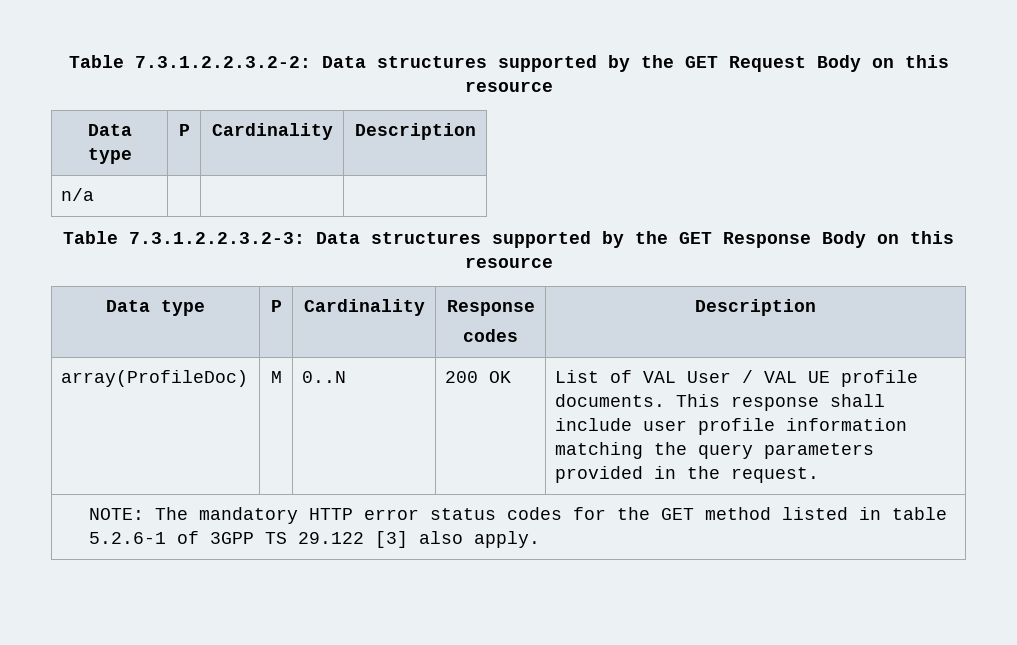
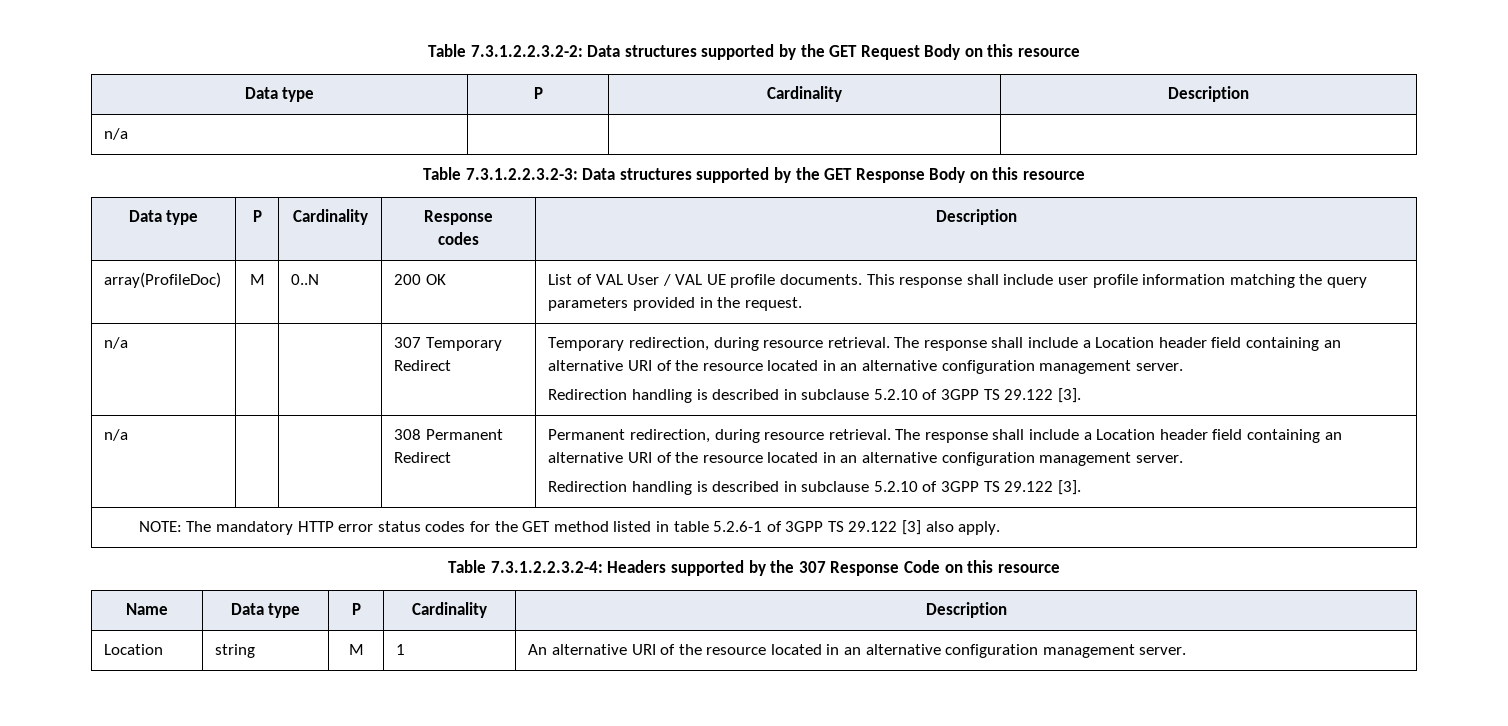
(820, 475) none -> [104,337,129,349] [394,337,502,351] [394,360,452,371] [548,337,1341,351] [548,360,1183,374] [548,388,1081,403] [104,429,129,441] [394,429,503,440] [394,452,452,463] [548,429,1342,443] [548,452,1183,466] [548,480,1081,495] // n/a | | | 307 Temporary Redirect | Temporary redirection, during resource retrieval. The response shall include a Location header field containing an alternative URI of the resource located in an alternative configuration management server. // Redirection handling is described in subclause 5.2.10 of 3GPP TS 29.122 [3]. // n/a | | | 308 Permanent Redirect | Permanent redirection, during resource retrieval. The response shall include a Location header field containing an alternative URI of the resource located in an alternative configuration management server. // Redirection handling is described in subclause 5.2.10 of 3GPP TS 29.122 [3].
(541, 539) none -> [448,560,1060,576] [126,603,168,615] [230,603,301,618] [351,603,361,615] [412,602,487,618] [925,602,1007,618] [104,644,164,655] [215,644,256,658] [348,644,364,655] [396,644,406,655] [528,644,1187,658] // Table 7.3.1.2.2.3.2-4: Headers supported by the 307 Response Code on this resource // Name | Data type | P | Cardinality | Description // Location | string | M | 1 | An alternative URI of the resource located in an alternative configuration management server.

